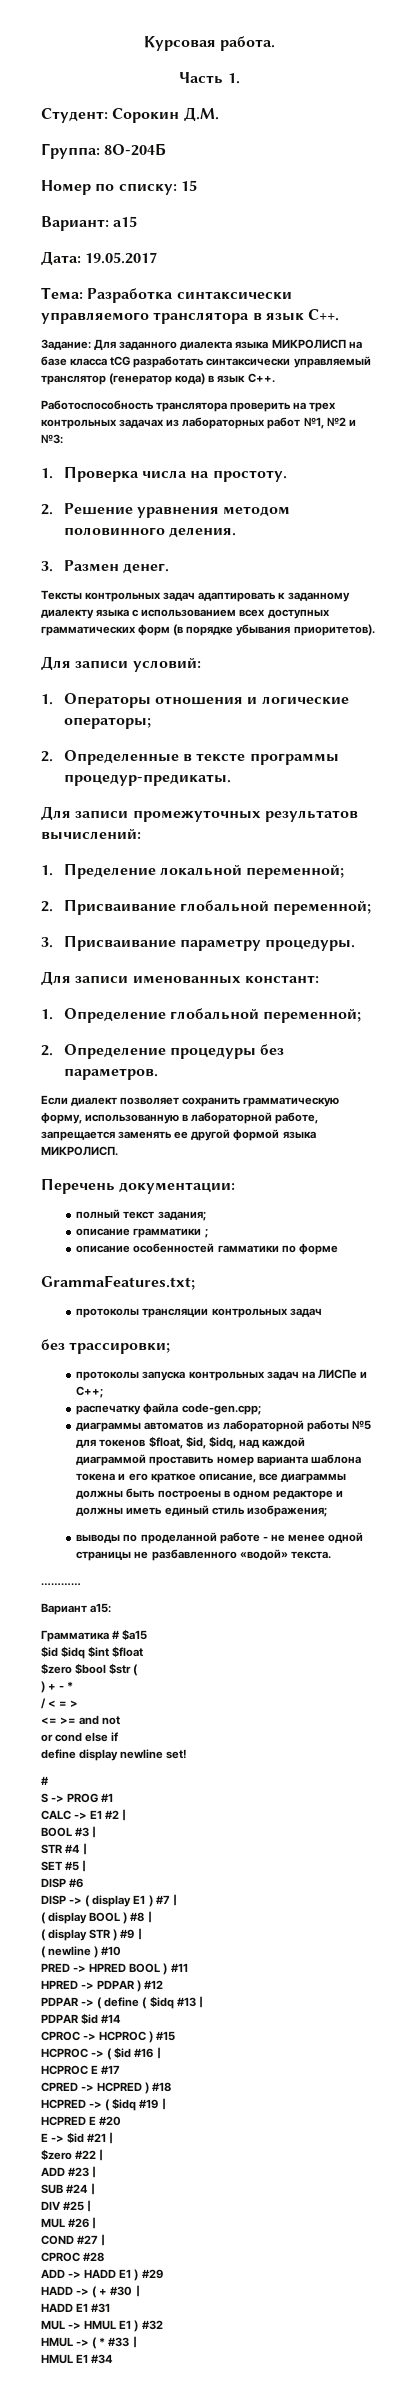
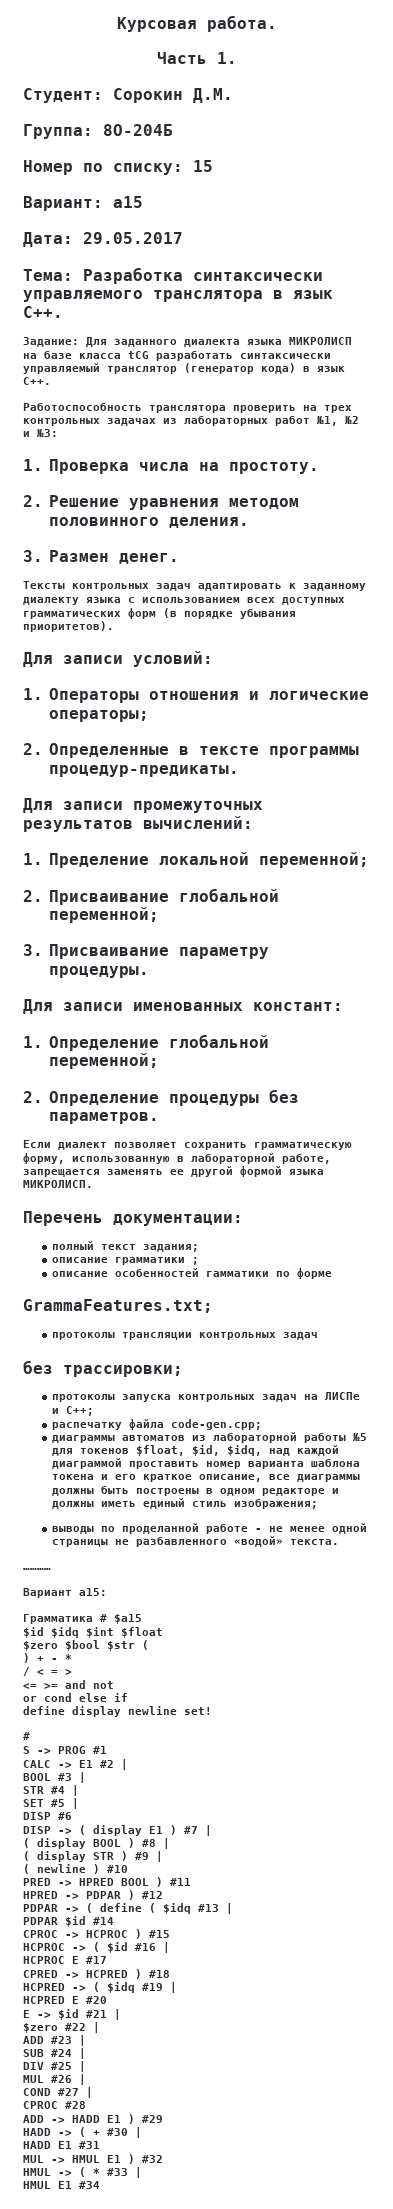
[85,252,158,264] 19.05.2017 -> [83,232,183,244] 29.05.2017

